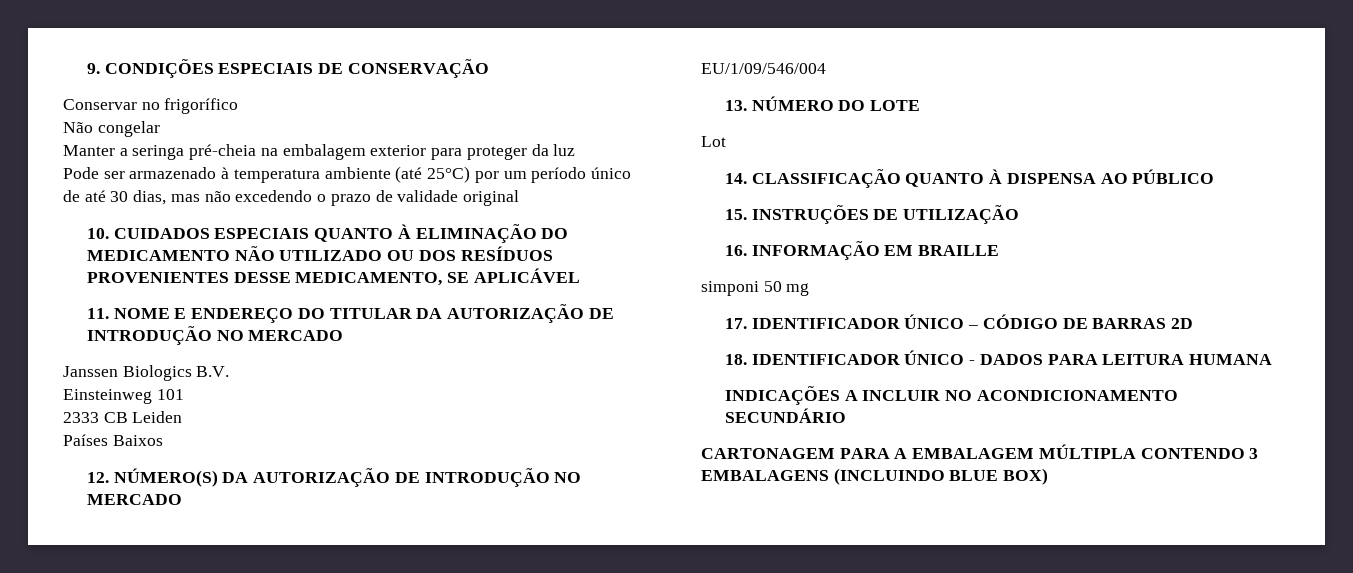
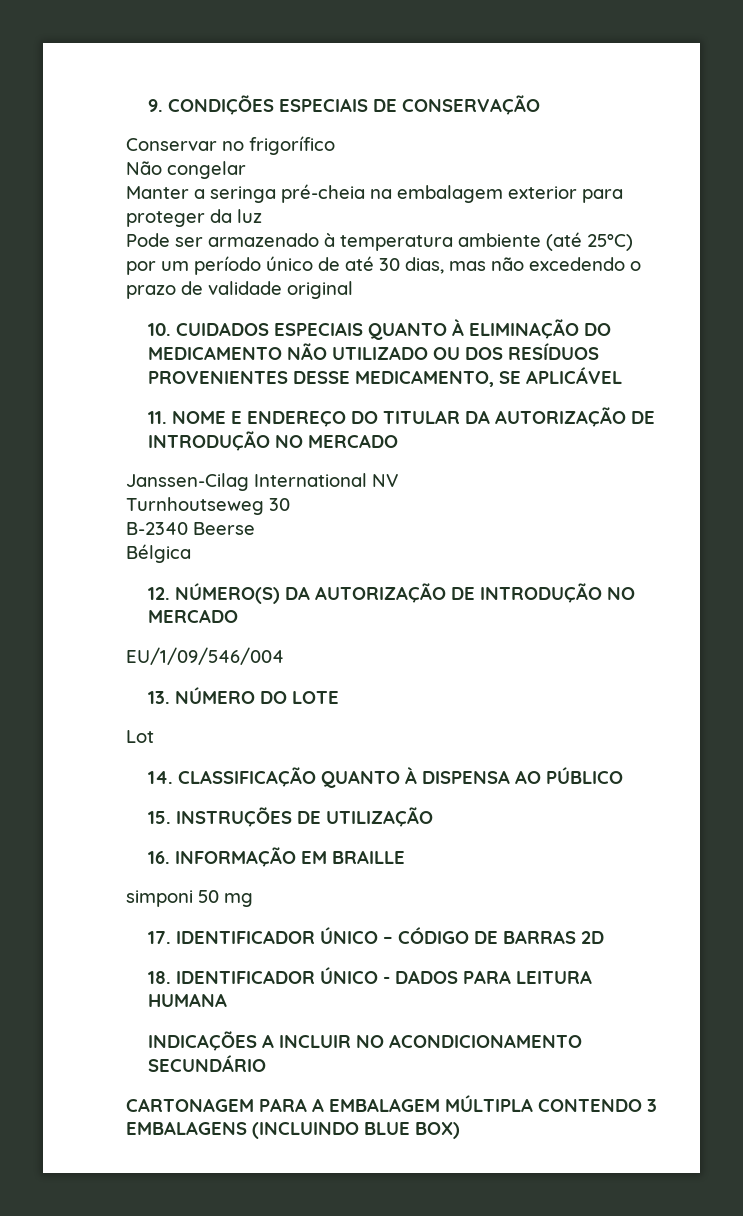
[63,365,230,381] [63,389,184,404] [63,411,183,423] [63,434,163,446] Janssen Biologics B.V. // Einsteinweg 101 // 2333 CB Leiden // Países Baixos -> [126,473,398,491] [126,497,290,515] [126,522,255,535] [126,544,191,563] Janssen-Cilag International NV // Turnhoutseweg 30 // B-2340 Beerse // Bélgica

